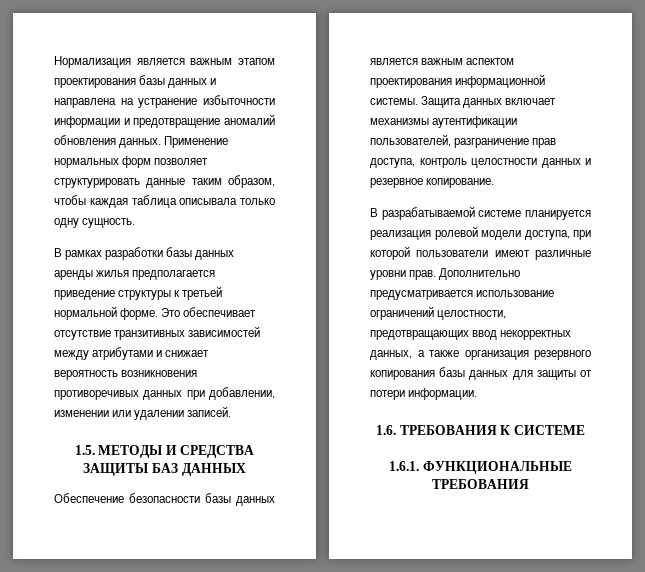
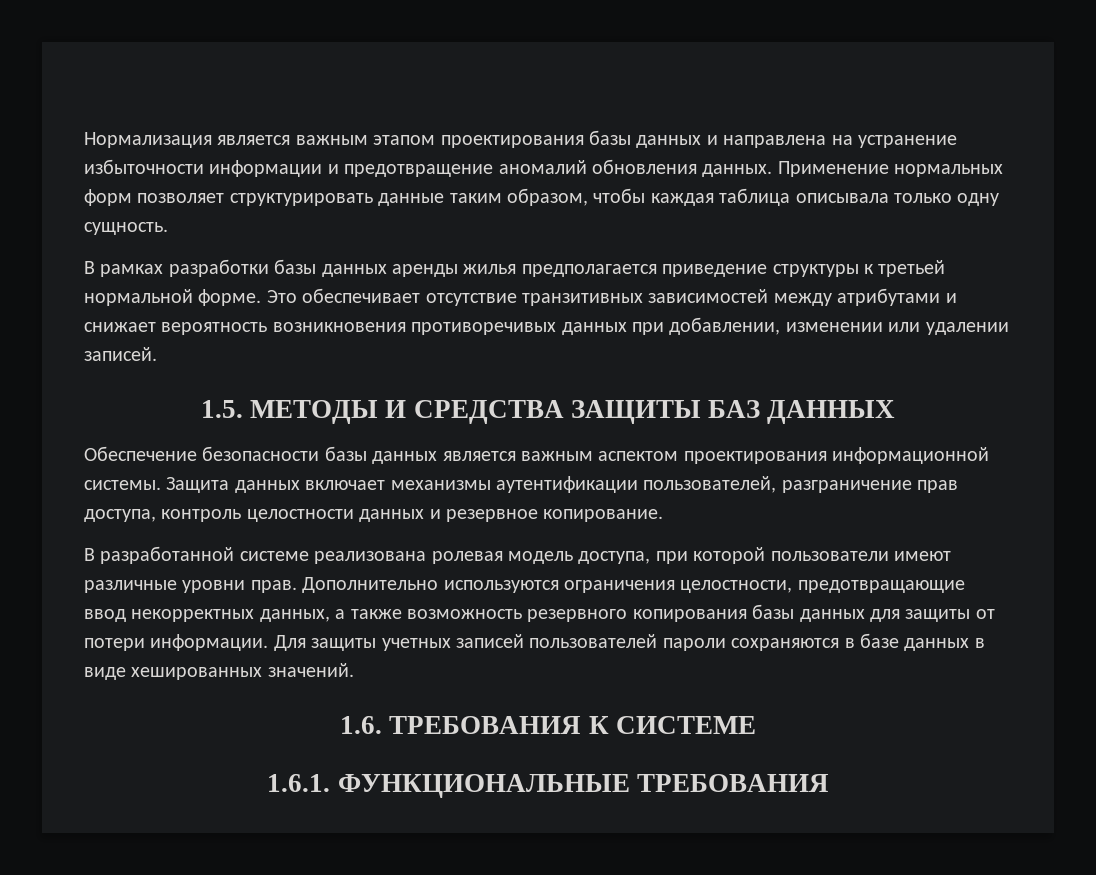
[381,206,591,220] [370,226,521,240] разрабатываемой системе планируется реализация ролевой модели -> [100,546,573,564] разработанной системе реализована ролевая модель
[370,290,555,300] [370,306,507,320] [370,330,469,340] предусматривается использование ограничений целостности, предотвращающих -> [443,580,965,593] используются ограничения целостности, предотвращающие
[464,350,529,360] организация -> [407,609,522,619] возможность
(478, 394) none -> [273,633,985,651] [84,663,354,680] Для защиты учетных записей пользователей пароли сохраняются в базе данных в виде хешированных значений.

